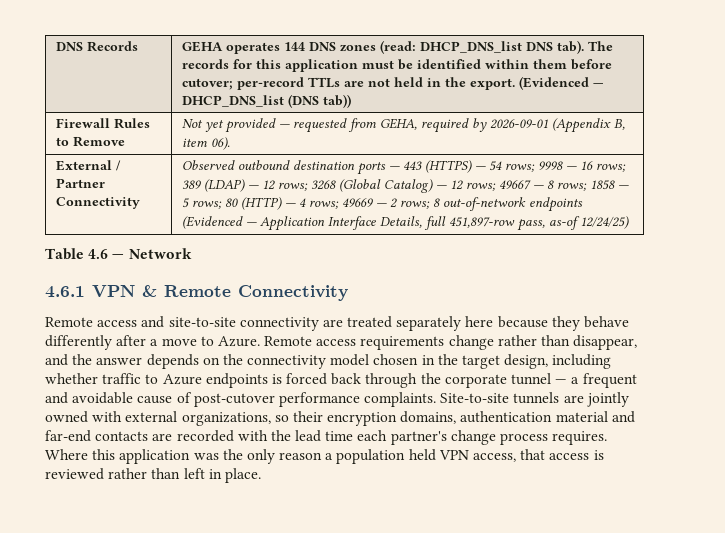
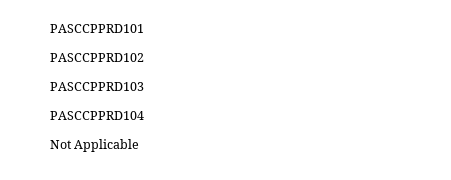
[55,41,138,52] [181,40,613,54] [181,59,612,72] [181,76,603,90] [181,94,351,108] [55,118,150,129] [55,136,125,147] [181,118,625,133] [181,137,230,150] [55,160,121,171] [55,178,105,188] [55,197,140,209] [181,160,626,175] [181,179,629,193] [181,197,583,212] [181,216,629,231] [45,248,192,260] [45,285,348,301] [45,316,630,331] [45,335,638,350] [45,354,612,369] [45,373,637,388] [45,392,629,407] [45,411,635,426] [45,430,608,445] [45,449,604,464] [45,468,261,483] DNS Records | GEHA operates 144 DNS zones (read: DHCP_DNS_list DNS tab). The records for this application must be identified within them before cutover; per-record TTLs are not held in the export. (Evidenced — DHCP_DNS_list (DNS tab)) // Firewall Rules to Remove | Not yet provided — requested from GEHA, required by 2026-09-01 (Appendix B, item 06). // External / Partner Connectivity | Observed outbound destination ports — 443 (HTTPS) — 54 rows; 9998 — 16 rows; 389 (LDAP) — 12 rows; 3268 (Global Catalog) — 12 rows; 49667 — 8 rows; 1858 — 5 rows; 80 (HTTP) — 4 rows; 49669 — 2 rows; 8 out-of-network endpoints (Evidenced — Application Interface Details, full 451,897-row pass, as-of 12/24/25) // Table 4.6 — Network // 4.6.1 VPN & Remote Connectivity // Remote access and site-to-site connectivity are treated separately here because they behave differently after a move to Azure. Remote access requirements change rather than disappear, and the answer depends on the connectivity model chosen in the target design, including whether traffic to Azure endpoints is forced back through the corporate tunnel — a frequent and avoidable cause of post-cutover performance complaints. Site-to-site tunnels are jointly owned with external organizations, so their encryption domains, authentication material and far-end contacts are recorded with the lead time each partner's change process requires. Where this application was the only reason a population held VPN access, that access is reviewed rather than left in place. -> [50,24,144,33] [50,53,144,62] [50,82,144,91] [50,111,144,120] [50,139,140,152] PASCCPPRD101 // PASCCPPRD102 // PASCCPPRD103 // PASCCPPRD104 // Not Applicable

